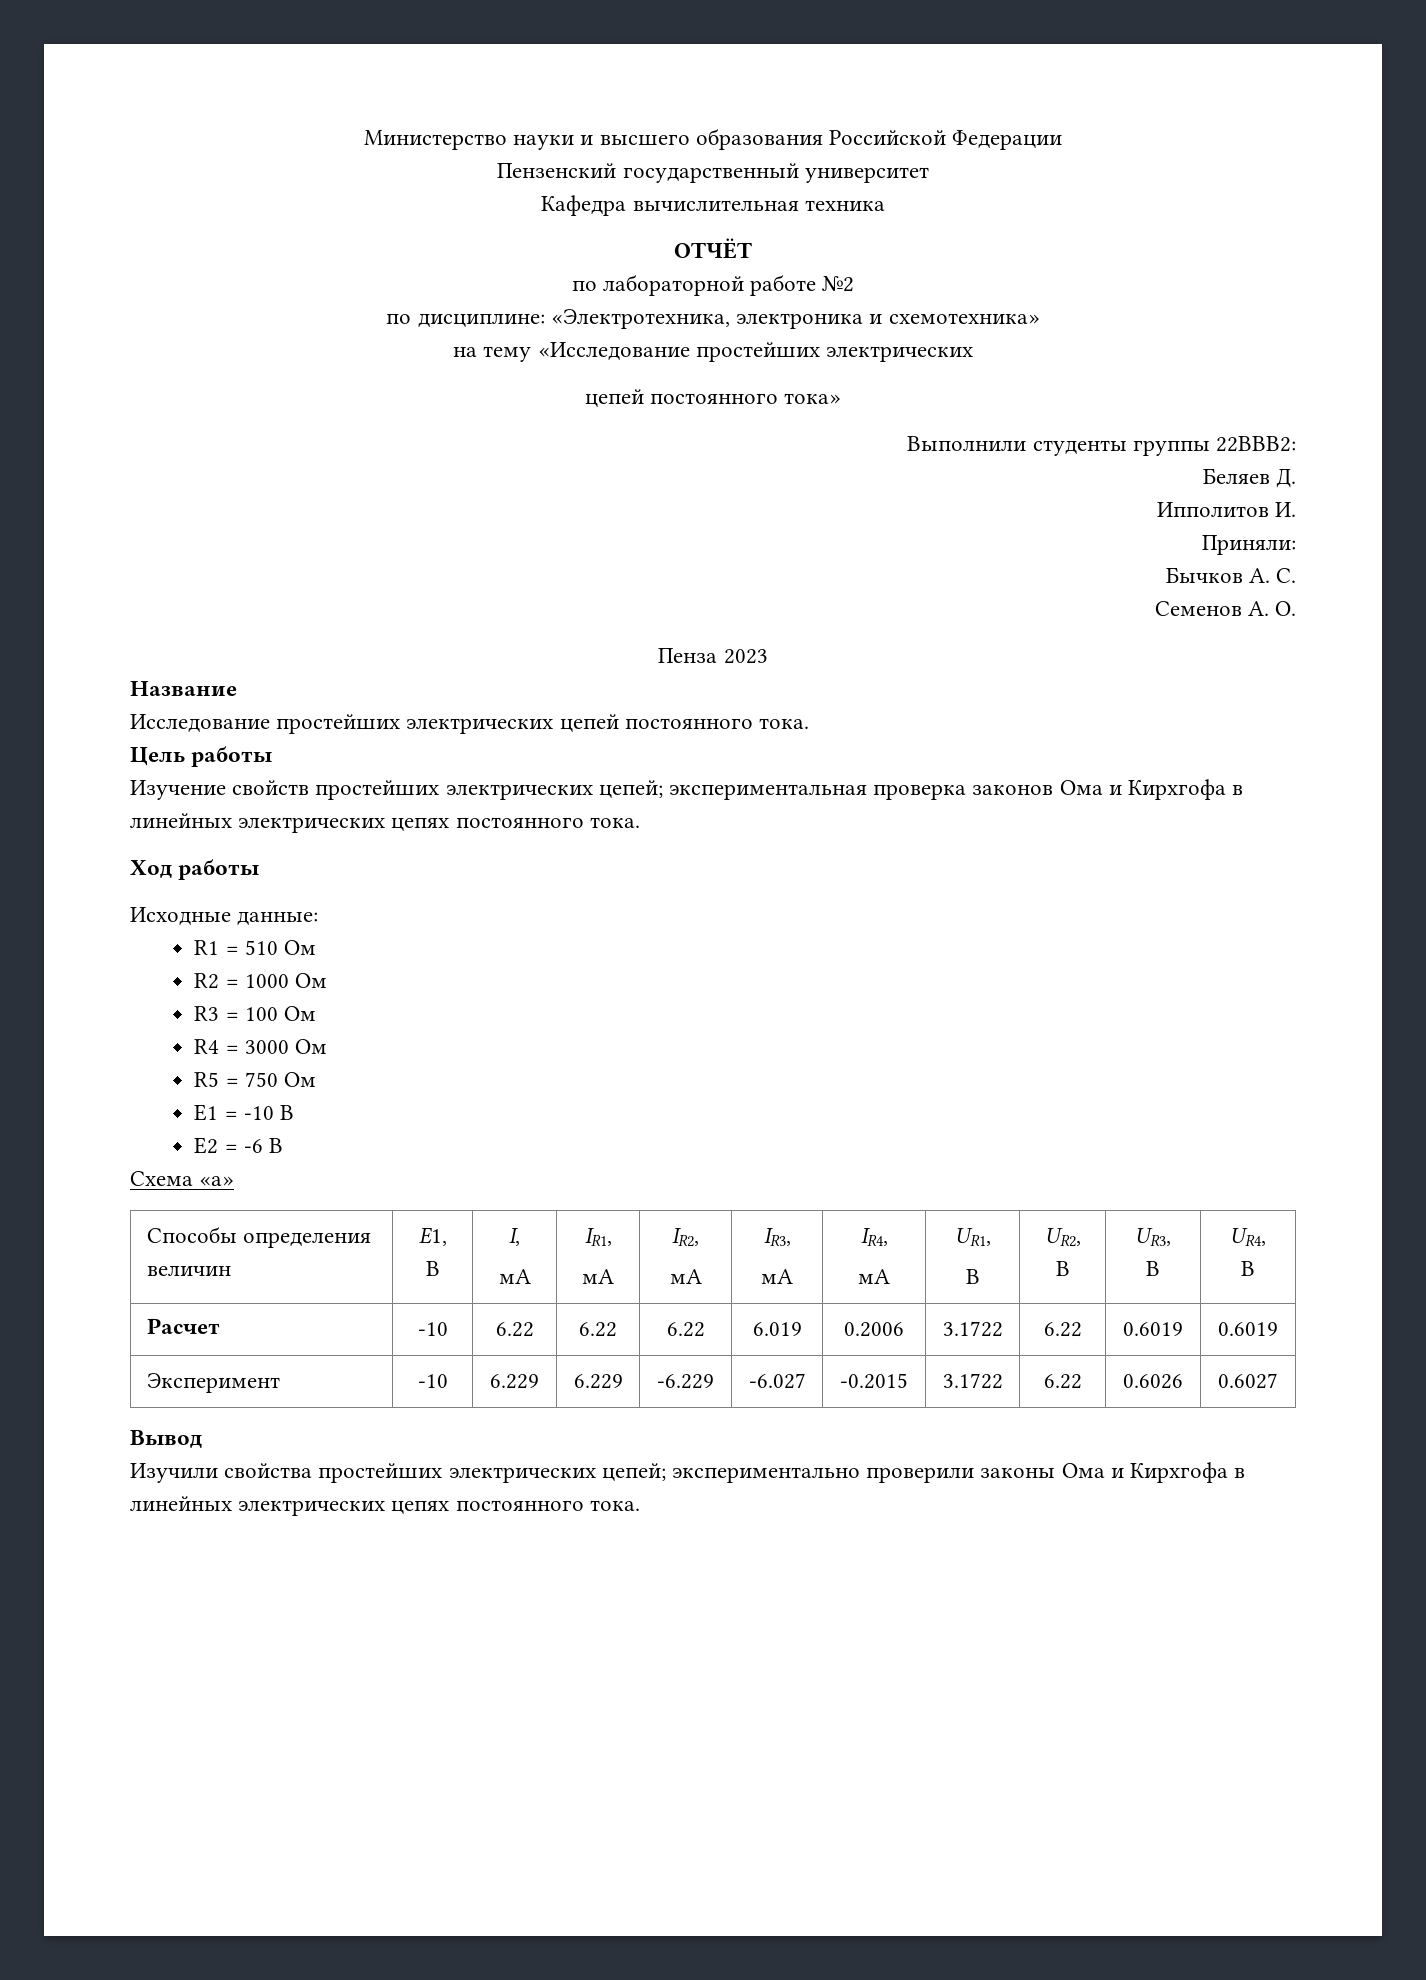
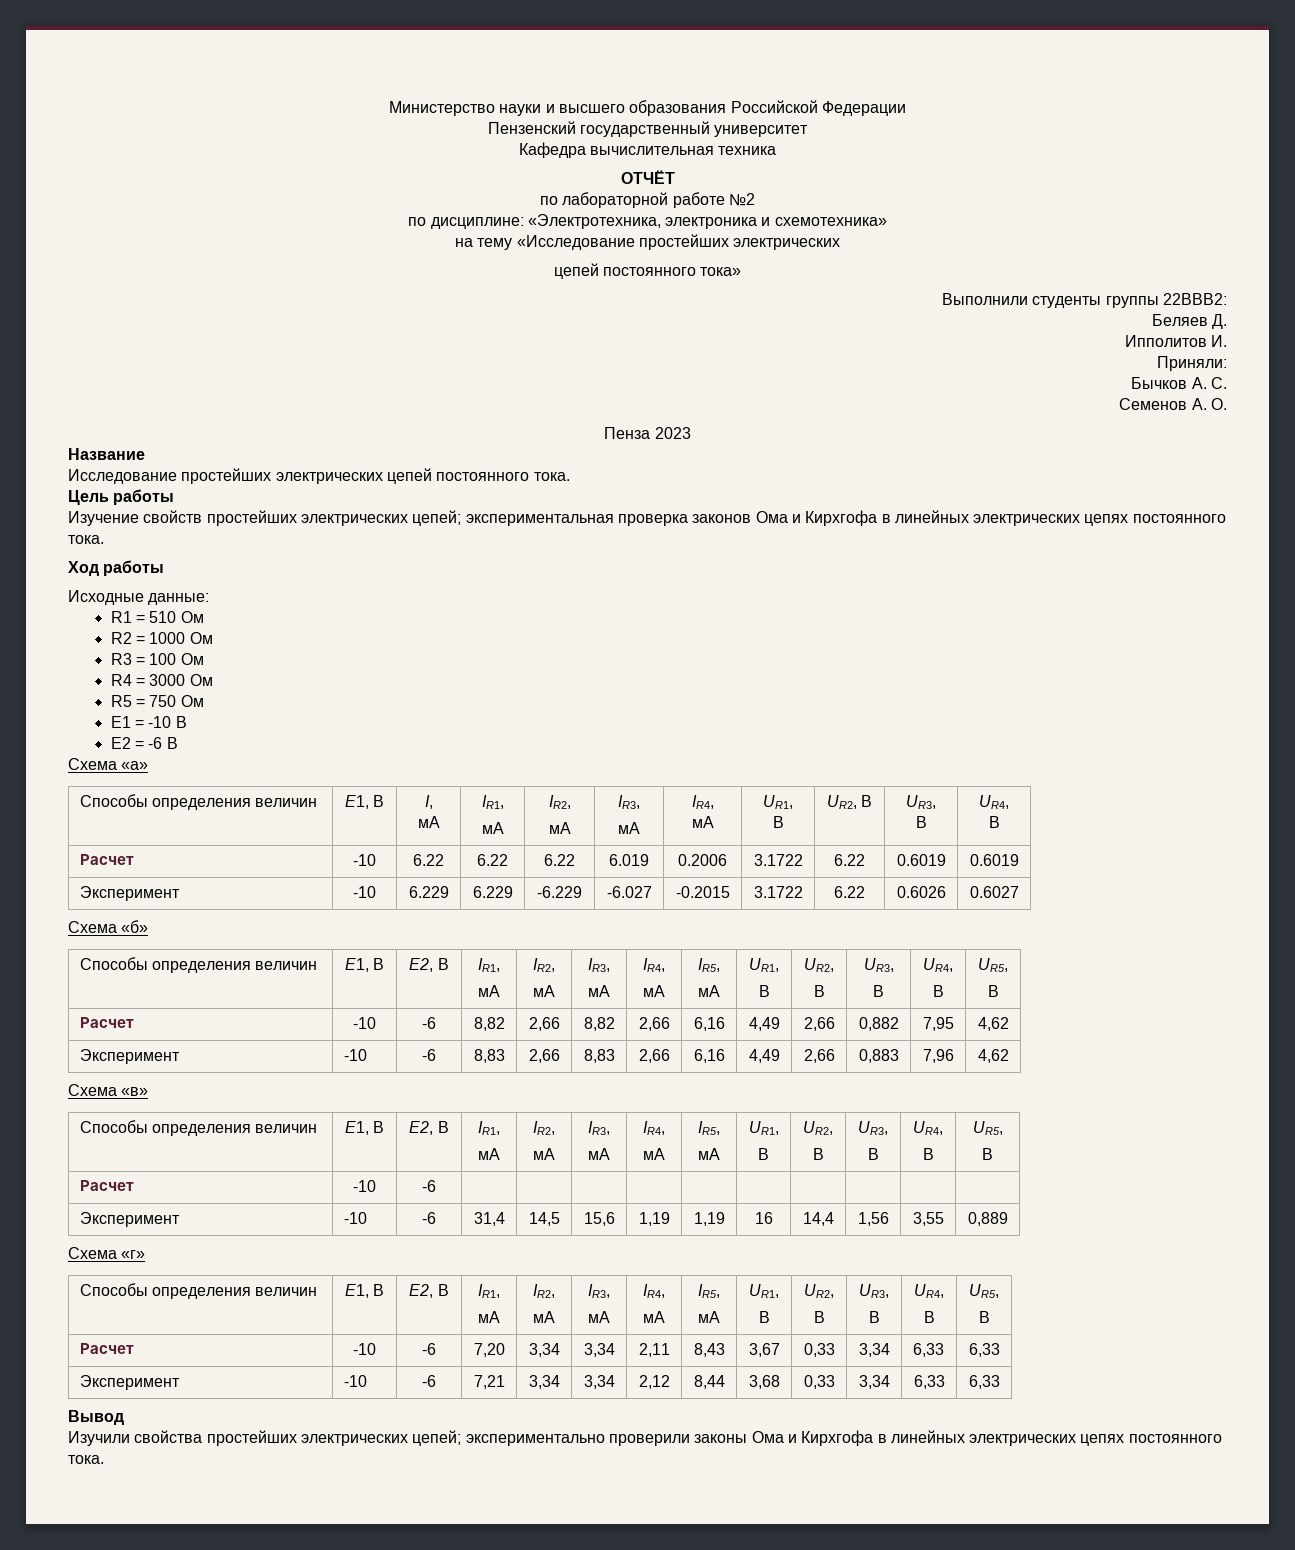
(1278, 1381) none -> [68,920,149,933] [79,957,318,973] [344,958,385,972] [409,958,449,972] [478,958,500,972] [478,985,500,997] [533,958,555,972] [533,985,555,997] [588,958,610,972] [588,985,610,997] [643,958,665,972] [643,985,665,997] [698,958,720,972] [698,985,720,997] [749,958,779,972] [758,985,770,997] [804,958,834,972] [813,985,825,997] [863,958,894,972] [873,985,884,997] [923,958,953,972] [932,985,944,997] [978,958,1008,972] [987,985,999,997] [79,1017,134,1028] [353,1017,376,1029] [422,1017,436,1029] [473,1017,505,1031] [528,1017,560,1031] [583,1017,615,1031] [638,1017,670,1031] [693,1017,725,1031] [748,1017,780,1031] [803,1017,835,1031] [858,1017,899,1031] [922,1017,954,1031] [977,1017,1009,1031] [79,1049,180,1064] [343,1049,367,1061] [422,1049,436,1061] [473,1049,505,1063] [528,1049,560,1063] [583,1049,615,1063] [638,1049,670,1063] [693,1049,725,1063] [748,1049,780,1063] [803,1049,835,1063] [858,1049,899,1063] [922,1049,954,1063] [977,1049,1009,1063] [68,1084,149,1096] [79,1120,318,1136] [344,1121,385,1135] [409,1121,449,1135] [478,1121,500,1135] [478,1148,500,1160] [533,1121,555,1135] [533,1148,555,1160] [588,1121,610,1135] [588,1148,610,1160] [643,1121,665,1135] [643,1148,665,1160] [698,1121,720,1135] [698,1148,720,1160] [748,1121,779,1135] [758,1148,769,1160] [803,1121,833,1135] [812,1148,824,1160] [858,1121,888,1135] [867,1148,879,1160] [913,1121,943,1135] [922,1148,934,1160] [972,1121,1003,1135] [982,1148,993,1160] [79,1180,134,1191] [353,1180,376,1192] [422,1180,436,1192] [79,1212,180,1227] [343,1212,367,1224] [422,1212,436,1224] [473,1212,505,1226] [528,1212,560,1226] [583,1212,615,1226] [638,1212,670,1226] [693,1212,725,1226] [754,1212,773,1224] [802,1212,834,1226] [857,1212,889,1226] [912,1212,944,1226] [967,1212,1008,1226] [68,1247,146,1259] [79,1283,318,1299] [344,1284,385,1298] [409,1284,449,1298] [478,1284,500,1298] [478,1311,500,1323] [533,1284,555,1298] [533,1311,555,1323] [588,1284,610,1298] [588,1311,610,1323] [643,1284,665,1298] [643,1311,665,1323] [698,1284,720,1298] [698,1311,720,1323] [749,1284,779,1298] [758,1311,770,1323] [804,1284,834,1298] [813,1311,825,1323] [859,1284,889,1298] [868,1311,880,1323] [914,1284,944,1298] [923,1311,935,1323] [969,1284,999,1298] [978,1311,990,1323] [79,1343,134,1354] [353,1343,376,1355] [422,1343,436,1355] [473,1343,505,1357] [528,1343,560,1357] [583,1343,615,1357] [638,1343,670,1357] [693,1343,725,1357] [748,1343,780,1357] [803,1343,835,1357] [858,1343,890,1357] [912,1343,944,1357] [968,1343,1000,1357] [79,1375,180,1390] [343,1375,367,1387] [422,1375,436,1387] [473,1375,505,1389] [528,1375,560,1389] [583,1375,615,1389] [638,1375,670,1389] [693,1375,725,1389] [748,1375,780,1389] [803,1375,835,1389] [858,1375,890,1389] [913,1375,945,1389] [968,1375,1000,1389] // Схема «б» // Способы определения величин | Е1, В | Е2, В | IR1, // мА | IR2, // мА | IR3, // мА | IR4, // мА | IR5, // мА | UR1, // В | UR2, // В | UR3, // В | UR4, // В | UR5, // В // Расчет | -10 | -6 | 8,82 | 2,66 | 8,82 | 2,66 | 6,16 | 4,49 | 2,66 | 0,882 | 7,95 | 4,62 // Эксперимент | -10 | -6 | 8,83 | 2,66 | 8,83 | 2,66 | 6,16 | 4,49 | 2,66 | 0,883 | 7,96 | 4,62 // Схема «в» // Способы определения величин | Е1, В | Е2, В | IR1, // мА | IR2, // мА | IR3, // мА | IR4, // мА | IR5, // мА | UR1, // В | UR2, // В | UR3, // В | UR4, // В | UR5, // В // Расчет | -10 | -6 | | | | | | | | | | // Эксперимент | -10 | -6 | 31,4 | 14,5 | 15,6 | 1,19 | 1,19 | 16 | 14,4 | 1,56 | 3,55 | 0,889 // Схема «г» // Способы определения величин | Е1, В | Е2, В | IR1, // мА | IR2, // мА | IR3, // мА | IR4, // мА | IR5, // мА | UR1, // В | UR2, // В | UR3, // В | UR4, // В | UR5, // В // Расчет | -10 | -6 | 7,20 | 3,34 | 3,34 | 2,11 | 8,43 | 3,67 | 0,33 | 3,34 | 6,33 | 6,33 // Эксперимент | -10 | -6 | 7,21 | 3,34 | 3,34 | 2,12 | 8,44 | 3,68 | 0,33 | 3,34 | 6,33 | 6,33

